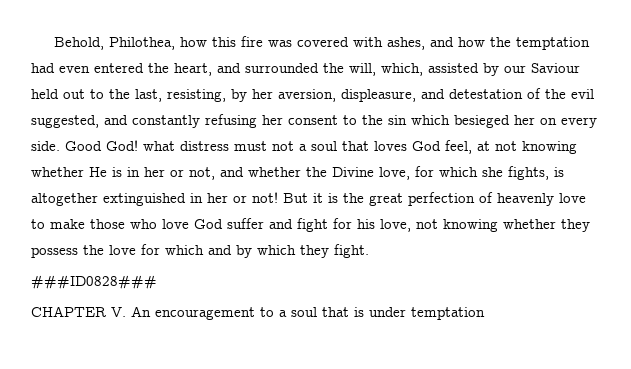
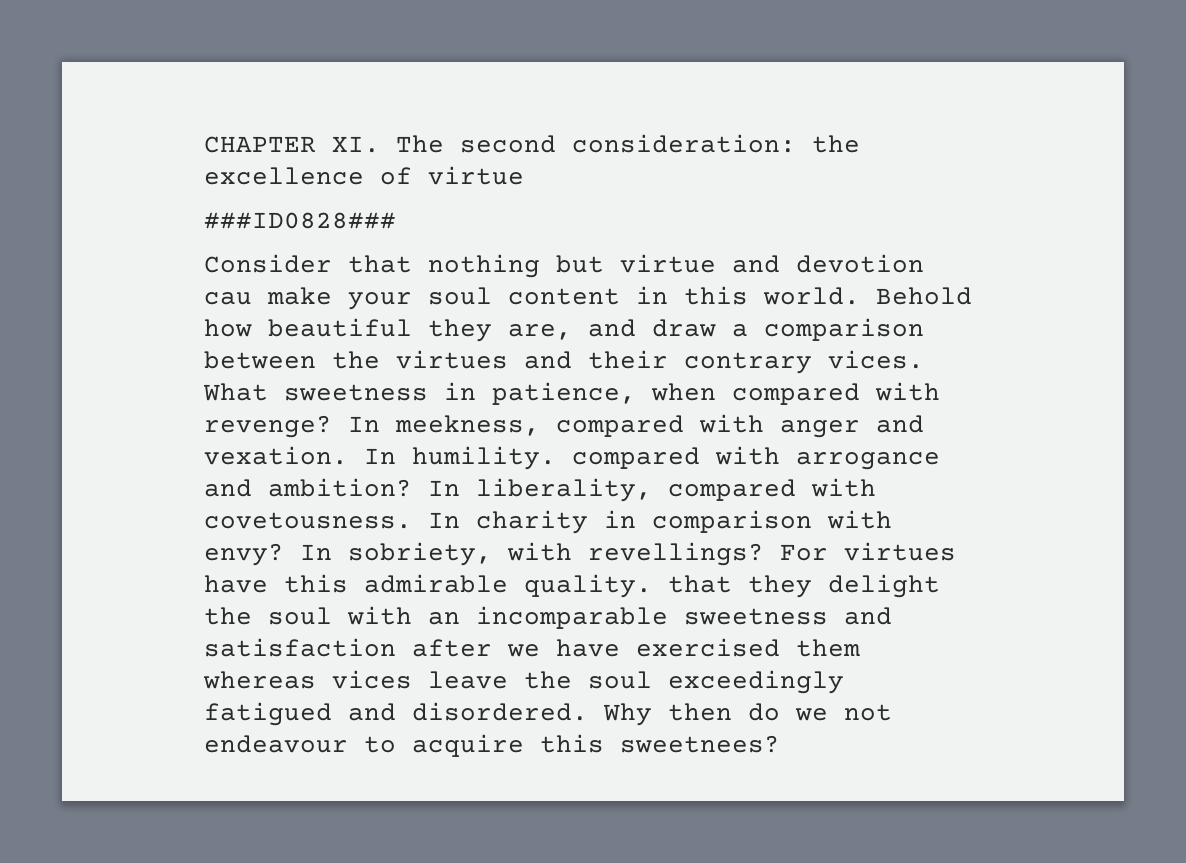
[53,36,590,50] [31,63,580,76] [31,88,594,102] [31,114,597,128] [31,140,577,154] [31,166,564,180] [31,192,586,206] [31,218,590,232] [31,244,369,258] [31,275,157,289] [31,306,485,320] Behold, Philothea, how this fire was covered with ashes, and how the temptation had even entered the heart, and surrounded the will, which, assisted by our Saviour held out to the last, resisting, by her aversion, displeasure, and detestation of the evil suggested, and constantly refusing her consent to the sin which besieged her on every side. Good God! what distress must not a soul that loves God feel, at not knowing whether He is in her or not, and whether the Divine love, for which she fights, is altogether extinguished in her or not! But it is the great perfection of heavenly love to make those who love God suffer and fight for his love, not knowing whether they possess the love for which and by which they fight. // ###ID0828### // CHAPTER V. An encouragement to a soul that is under temptation -> [204,134,860,153] [204,166,524,185] [204,212,396,229] [204,254,924,278] [204,286,972,310] [204,318,924,342] [204,350,924,374] [203,382,940,405] [204,414,924,438] [204,446,940,470] [204,478,876,502] [204,510,892,534] [204,542,956,566] [204,574,940,598] [204,606,892,629] [204,638,860,657] [203,670,844,694] [204,702,892,726] [204,734,780,757] CHAPTER XI. The second consideration: the excellence of virtue // ###ID0828### // Consider that nothing but virtue and devotion cau make your soul content in this world. Behold how beautiful they are, and draw a comparison between the virtues and their contrary vices. What sweetness in patience, when compared with revenge? In meekness, compared with anger and vexation. In humility. compared with arrogance and ambition? In liberality, compared with covetousness. In charity in comparison with envy? In sobriety, with revellings? For virtues have this admirable quality. that they delight the soul with an incomparable sweetness and satisfaction after we have exercised them whereas vices leave the soul exceedingly fatigued and disordered. Why then do we not endeavour to acquire this sweetnees?

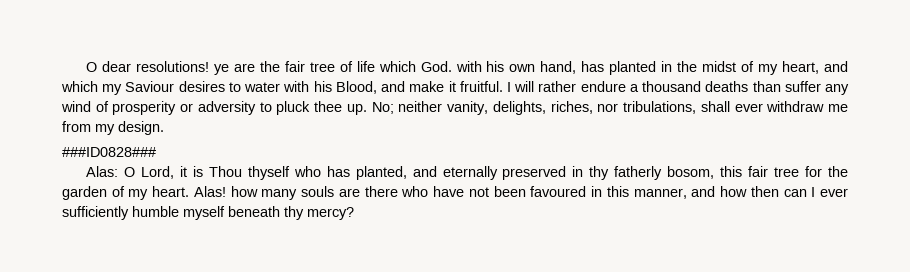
[204,134,860,153] [204,166,524,185] [204,212,396,229] [204,254,924,278] [204,286,972,310] [204,318,924,342] [204,350,924,374] [203,382,940,405] [204,414,924,438] [204,446,940,470] [204,478,876,502] [204,510,892,534] [204,542,956,566] [204,574,940,598] [204,606,892,629] [204,638,860,657] [203,670,844,694] [204,702,892,726] [204,734,780,757] CHAPTER XI. The second consideration: the excellence of virtue // ###ID0828### // Consider that nothing but virtue and devotion cau make your soul content in this world. Behold how beautiful they are, and draw a comparison between the virtues and their contrary vices. What sweetness in patience, when compared with revenge? In meekness, compared with anger and vexation. In humility. compared with arrogance and ambition? In liberality, compared with covetousness. In charity in comparison with envy? In sobriety, with revellings? For virtues have this admirable quality. that they delight the soul with an incomparable sweetness and satisfaction after we have exercised them whereas vices leave the soul exceedingly fatigued and disordered. Why then do we not endeavour to acquire this sweetnees? -> [86,61,849,75] [61,81,850,95] [61,101,848,115] [62,121,164,135] [62,147,156,157] [86,166,848,180] [62,186,849,200] [62,206,354,220] O dear resolutions! ye are the fair tree of life which God. with his own hand, has planted in the midst of my heart, and which my Saviour desires to water with his Blood, and make it fruitful. I will rather endure a thousand deaths than suffer any wind of prosperity or adversity to pluck thee up. No; neither vanity, delights, riches, nor tribulations, shall ever withdraw me from my design. // ###ID0828### // Alas: O Lord, it is Thou thyself who has planted, and eternally preserved in thy fatherly bosom, this fair tree for the garden of my heart. Alas! how many souls are there who have not been favoured in this manner, and how then can I ever sufficiently humble myself beneath thy mercy?

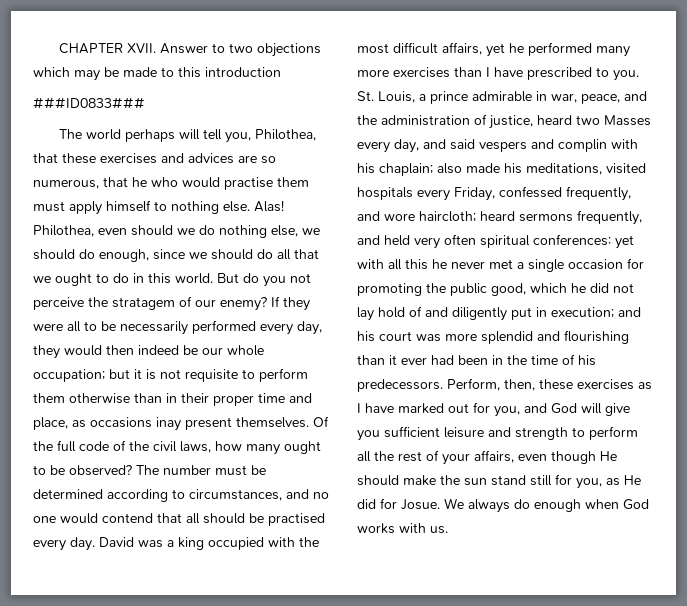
[86,61,849,75] [61,81,850,95] [61,101,848,115] [62,121,164,135] [62,147,156,157] [86,166,848,180] [62,186,849,200] [62,206,354,220] O dear resolutions! ye are the fair tree of life which God. with his own hand, has planted in the midst of my heart, and which my Saviour desires to water with his Blood, and make it fruitful. I will rather endure a thousand deaths than suffer any wind of prosperity or adversity to pluck thee up. No; neither vanity, delights, riches, nor tribulations, shall ever withdraw me from my design. // ###ID0828### // Alas: O Lord, it is Thou thyself who has planted, and eternally preserved in thy fatherly bosom, this fair tree for the garden of my heart. Alas! how many souls are there who have not been favoured in this manner, and how then can I ever sufficiently humble myself beneath thy mercy? -> [59,43,322,57] [33,67,281,81] [33,97,145,109] [59,129,317,143] [33,153,276,164] [33,177,309,190] [33,200,284,215] [33,225,320,238] [33,249,319,262] [33,273,311,287] [33,296,310,311] [33,320,322,335] [33,345,264,359] [33,368,308,382] [33,393,312,406] [33,416,329,431] [33,440,321,455] [33,465,266,476] [33,489,329,502] [33,513,325,526] [33,537,319,551] [357,42,630,57] [357,67,639,81] [357,91,647,104] [357,114,651,129] [357,139,638,153] [357,163,646,176] [357,186,631,201] [357,210,642,225] [357,234,634,249] [357,258,644,272] [357,283,634,296] [357,306,641,321] [357,330,629,344] [357,354,596,366] [357,378,652,392] [357,402,630,417] [357,426,638,441] [357,450,617,465] [357,474,641,489] [357,498,649,513] [357,523,448,534] CHAPTER XVII. Answer to two objections which may be made to this introduction // ###ID0833### // The world perhaps will tell you, Philothea, that these exercises and advices are so numerous, that he who would practise them must apply himself to nothing else. Alas! Philothea, even should we do nothing else, we should do enough, since we should do all that we ought to do in this world. But do you not perceive the stratagem of our enemy? If they were all to be necessarily performed every day, they would then indeed be our whole occupation; but it is not requisite to perform them otherwise than in their proper time and place, as occasions inay present themselves. Of the full code of the civil laws, how many ought to be observed? The number must be determined according to circumstances, and no one would contend that all should be practised every day. David was a king occupied with the most difficult affairs, yet he performed many more exercises than I have prescribed to you. St. Louis, a prince admirable in war, peace, and the administration of justice, heard two Masses every day, and said vespers and complin with his chaplain; also made his meditations, visited hospitals every Friday, confessed frequently, and wore haircloth; heard sermons frequently, and held very often spiritual conferences: yet with all this he never met a single occasion for promoting the public good, which he did not lay hold of and diligently put in execution; and his court was more splendid and flourishing than it ever had been in the time of his predecessors. Perform, then, these exercises as I have marked out for you, and God will give you sufficient leisure and strength to perform all the rest of your affairs, even though He should make the sun stand still for you, as He did for Josue. We always do enough when God works with us.

